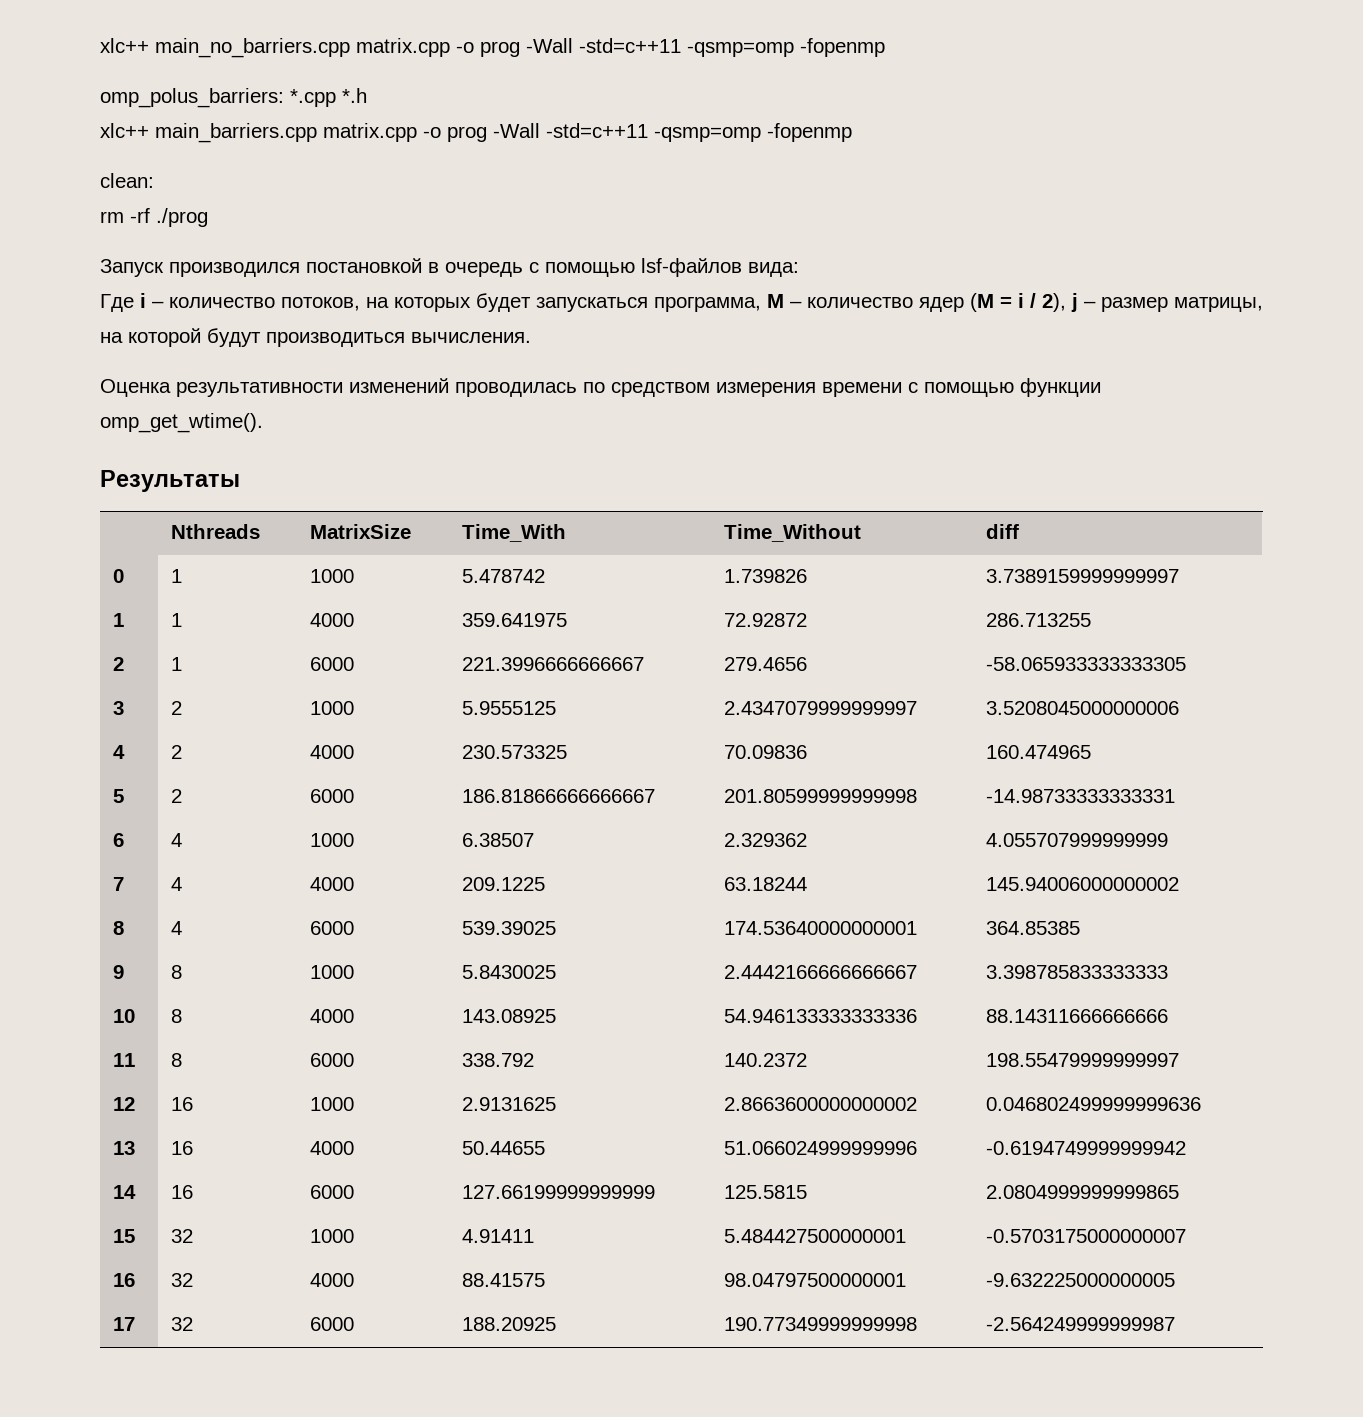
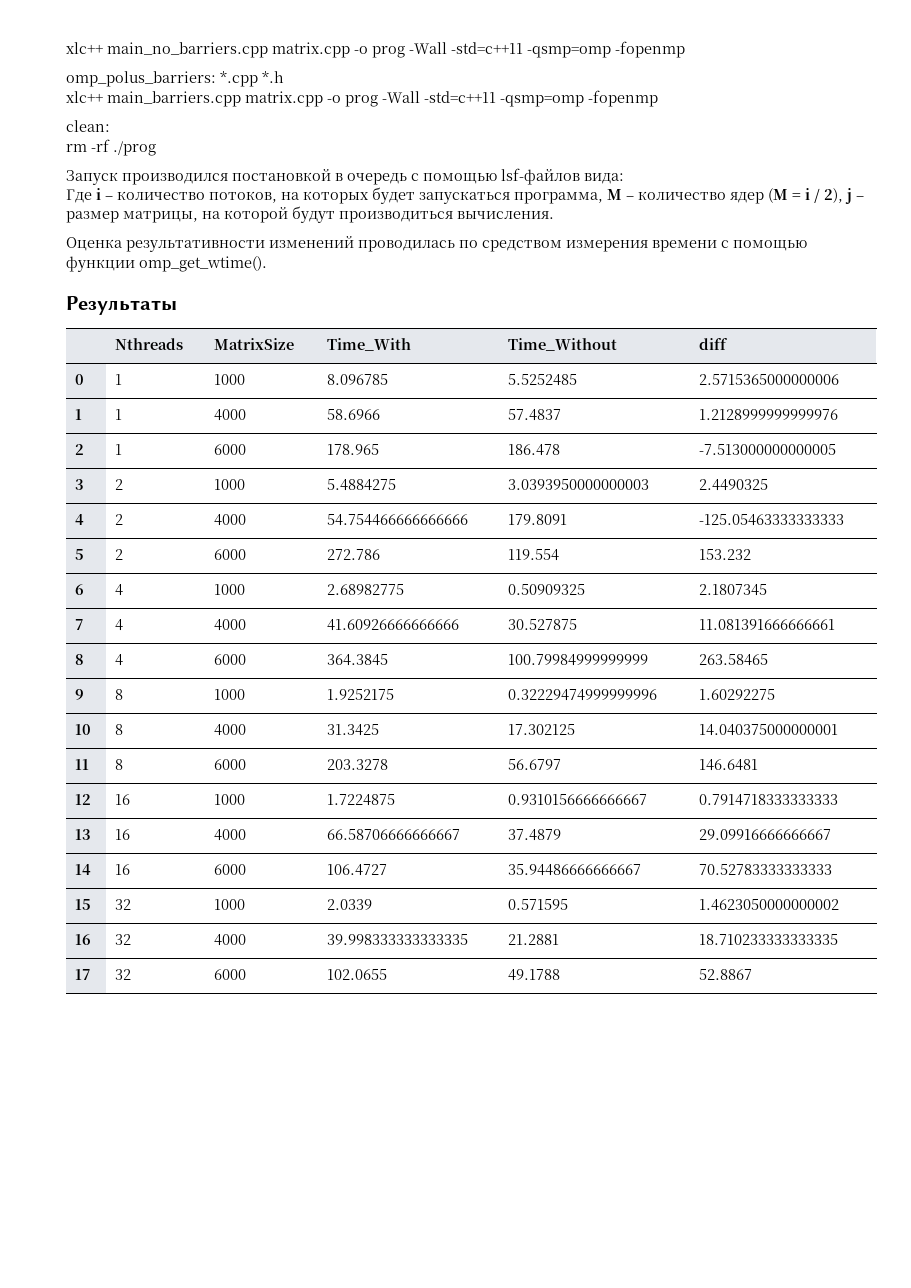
[462,569,546,583] [724,569,808,583] [986,569,1180,583] 5.478742 | 1.739826 | 3.7389159999999997 -> [327,374,389,385] [508,374,578,386] [699,374,840,385] 8.096785 | 5.5252485 | 2.5715365000000006
[462,613,568,627] [724,613,808,627] [986,613,1092,627] 359.641975 | 72.92872 | 286.713255 -> [327,409,381,420] [508,409,562,421] [699,409,839,420] 58.6966 | 57.4837 | 1.2128999999999976
[462,657,645,671] [724,657,808,671] [986,657,1187,671] 221.3996666666667 | 279.4656 | -58.065933333333305 -> [327,444,380,455] [508,444,561,456] [699,444,837,455] 178.965 | 186.478 | -7.513000000000005
[462,701,557,715] [724,701,918,715] [986,701,1180,715] 5.9555125 | 2.4347079999999997 | 3.5208045000000006 -> [327,479,397,491] [508,479,650,490] [699,479,769,491] 5.4884275 | 3.0393950000000003 | 2.4490325
[462,745,568,759] [724,745,808,759] [986,745,1092,759] 230.573325 | 70.09836 | 160.474965 -> [327,514,469,526] [508,514,568,525] [699,514,845,526] 54.754466666666666 | 179.8091 | -125.05463333333333
[462,789,656,803] [724,789,918,803] [986,789,1176,803] 186.81866666666667 | 201.80599999999998 | -14.98733333333331 -> [327,549,381,560] [508,549,560,561] [699,549,752,560] 272.786 | 119.554 | 153.232
[462,833,535,847] [724,833,808,847] [986,833,1169,847] 6.38507 | 2.329362 | 4.055707999999999 -> [327,584,405,595] [508,584,586,595] [699,584,768,596] 2.68982775 | 0.50909325 | 2.1807345
[462,877,546,891] [724,877,808,891] [986,877,1180,891] 209.1225 | 63.18244 | 145.94006000000002 -> [327,619,460,631] [508,619,578,630] [699,619,836,630] 41.60926666666666 | 30.527875 | 11.081391666666661
[462,921,557,935] [724,921,918,935] [986,921,1081,935] 539.39025 | 174.53640000000001 | 364.85385 -> [327,654,389,666] [508,654,649,666] [699,654,769,666] 364.3845 | 100.79984999999999 | 263.58465
[462,965,557,979] [724,965,918,979] [986,965,1169,979] 5.8430025 | 2.4442166666666667 | 3.398785833333333 -> [327,689,395,700] [508,689,658,701] [699,689,776,700] 1.9252175 | 0.32229474999999996 | 1.60292275
[462,1009,557,1023] [724,1009,918,1023] [986,1009,1169,1023] 143.08925 | 54.946133333333336 | 88.14311666666666 -> [327,724,380,736] [508,724,576,735] [699,724,839,736] 31.3425 | 17.302125 | 14.040375000000001
[462,1053,535,1067] [724,1053,808,1067] [986,1053,1180,1067] 338.792 | 140.2372 | 198.55479999999997 -> [327,759,389,770] [508,759,562,770] [699,759,759,771] 203.3278 | 56.6797 | 146.6481
[462,1097,557,1111] [724,1097,918,1111] [986,1097,1202,1111] 2.9131625 | 2.8663600000000002 | 0.046802499999999636 -> [327,794,396,806] [508,794,648,805] [699,794,839,806] 1.7224875 | 0.9310156666666667 | 0.7914718333333333
[462,1141,546,1155] [724,1141,918,1155] [986,1141,1187,1155] 50.44655 | 51.066024999999996 | -0.6194749999999942 -> [327,829,461,840] [508,829,562,841] [699,829,832,840] 66.58706666666667 | 37.4879 | 29.09916666666667
[462,1185,656,1199] [724,1185,808,1199] [986,1185,1180,1199] 127.66199999999999 | 125.5815 | 2.0804999999999865 -> [327,864,388,876] [508,864,642,876] [699,864,833,875] 106.4727 | 35.94486666666667 | 70.52783333333333
[462,1229,535,1243] [724,1229,907,1243] [986,1229,1187,1243] 4.91411 | 5.484427500000001 | -0.5703175000000007 -> [327,899,373,910] [508,899,569,910] [699,899,840,911] 2.0339 | 0.571595 | 1.4623050000000002
[462,1273,546,1287] [724,1273,907,1287] [986,1273,1176,1287] 88.41575 | 98.04797500000001 | -9.632225000000005 -> [327,934,469,945] [508,934,560,945] [699,934,839,945] 39.998333333333335 | 21.2881 | 18.710233333333335
[462,1317,557,1331] [724,1317,918,1331] [986,1317,1176,1331] 188.20925 | 190.77349999999998 | -2.564249999999987 -> [327,969,388,980] [508,969,561,981] [699,969,753,980] 102.0655 | 49.1788 | 52.8867

